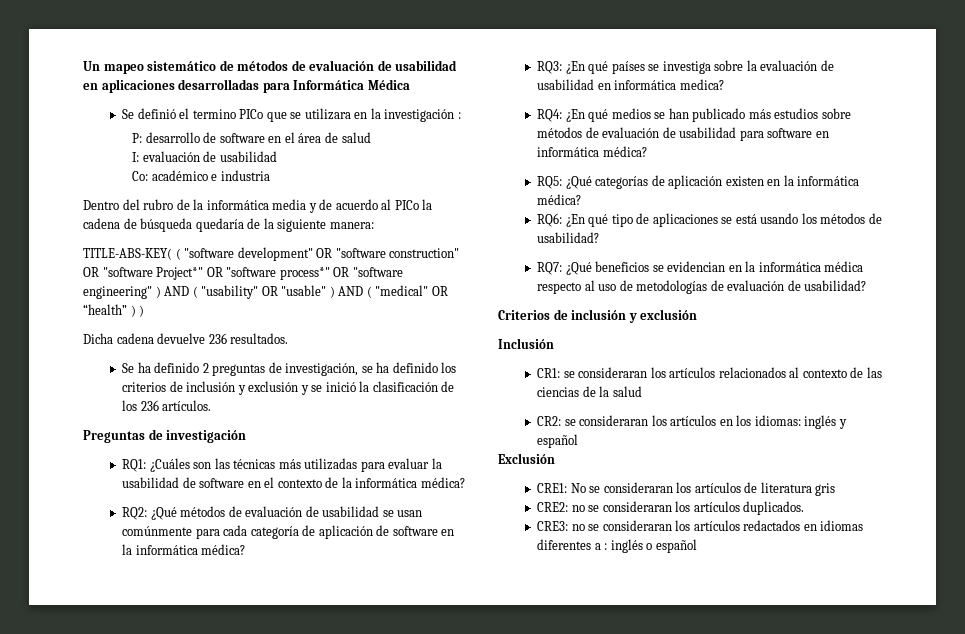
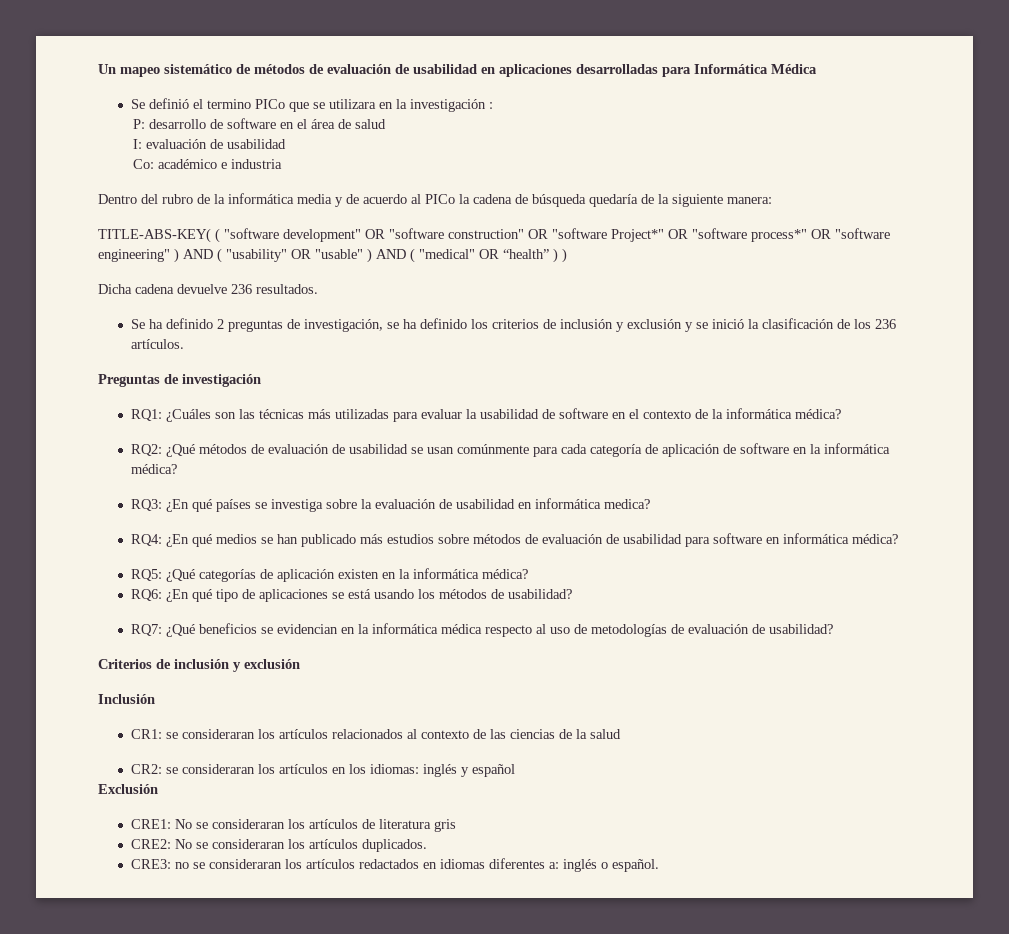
[571,505,585,512] no -> [175,839,193,849] No
[594,543,608,550] a : -> [549,862,560,869] a:
[655,539,697,553] español -> [612,859,660,872] español.

